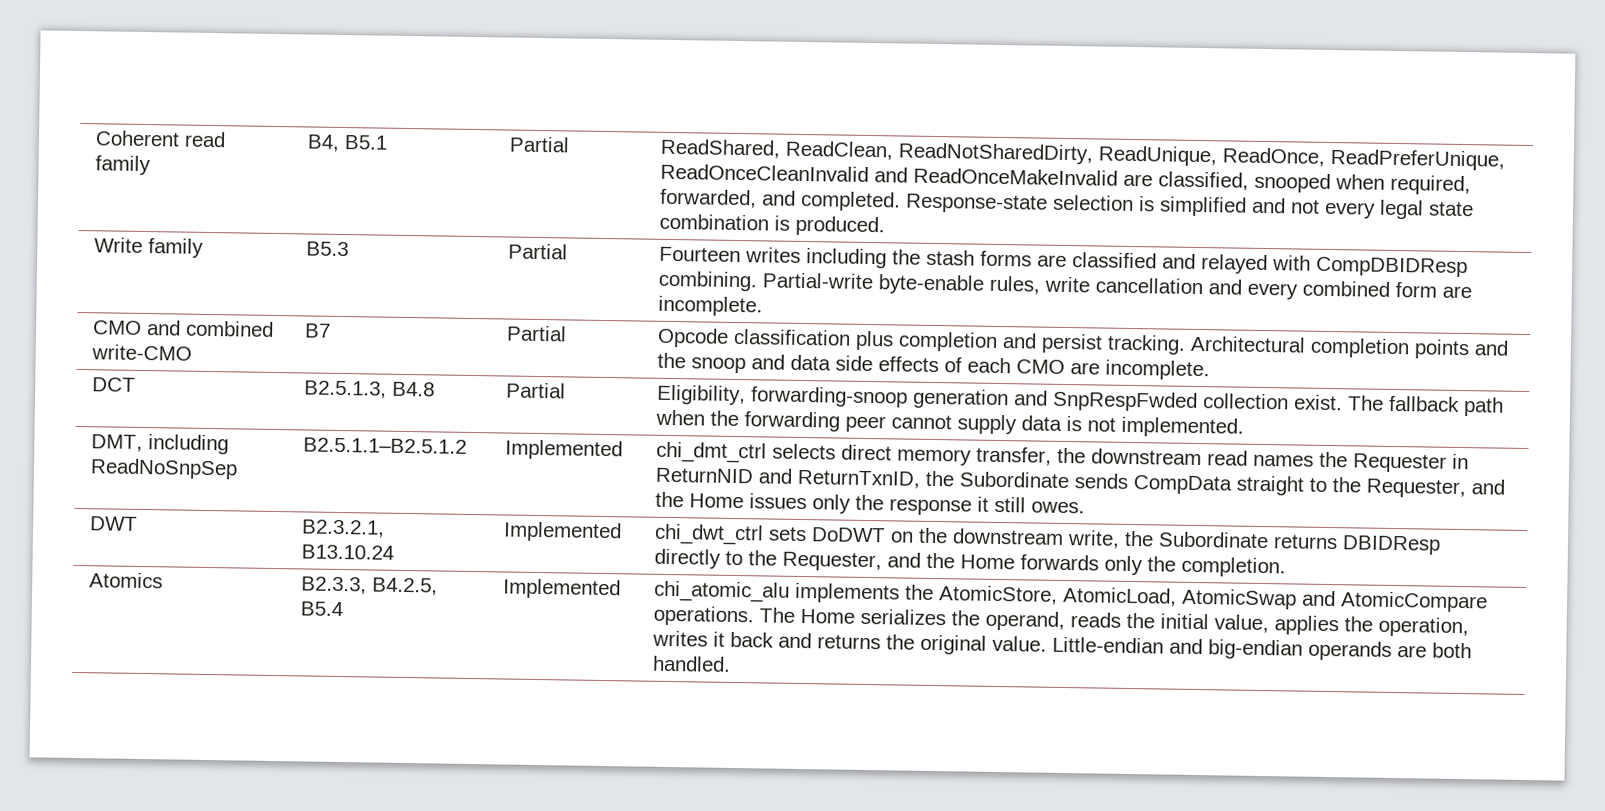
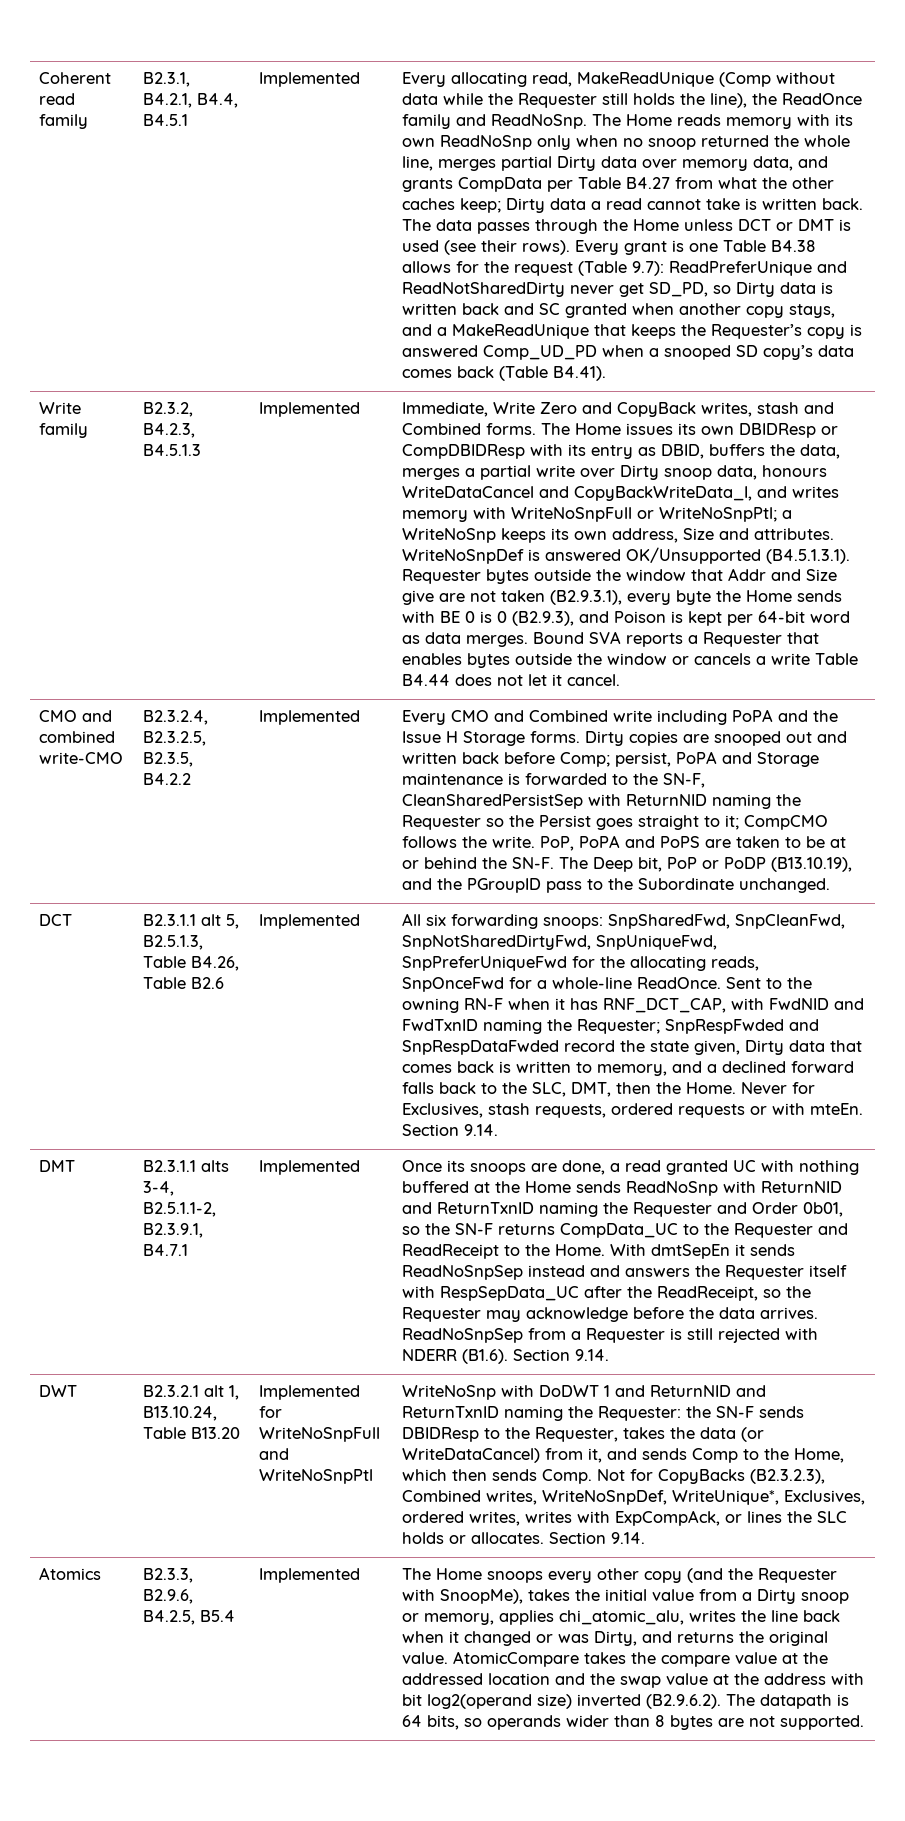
[307,134,389,152] [509,136,571,153] [660,138,1506,171] [660,163,1472,196] [660,188,1475,220] [659,213,886,237] [94,237,205,258] [306,241,350,257] [508,243,569,260] [659,246,1469,278] [658,270,1473,300] [658,295,764,317] [93,320,275,337] [91,344,193,361] [304,323,332,338] [506,325,568,342] [657,327,1510,360] [657,352,1211,381] [92,377,137,392] [304,380,436,399] [506,382,567,399] [657,384,1505,417] [655,409,1245,438] [91,434,230,455] [90,458,239,480] [303,437,468,454] [505,439,624,461] [656,441,1470,473] [655,467,1506,499] [655,491,1086,516] [90,516,139,531] [301,519,386,538] [301,544,395,560] [503,521,623,543] [654,523,1442,555] [654,548,1287,578] B4, B5.1 | Partial | ReadShared, ReadClean, ReadNotSharedDirty, ReadUnique, ReadOnce, ReadPreferUnique, ReadOnceCleanInvalid and ReadOnceMakeInvalid are classified, snooped when required, forwarded, and completed. Response-state selection is simplified and not every legal state combination is produced. // Write family | B5.3 | Partial | Fourteen writes including the stash forms are classified and relayed with CompDBIDResp combining. Partial-write byte-enable rules, write cancellation and every combined form are incomplete. // CMO and combined write-CMO | B7 | Partial | Opcode classification plus completion and persist tracking. Architectural completion points and the snoop and data side effects of each CMO are incomplete. // DCT | B2.5.1.3, B4.8 | Partial | Eligibility, forwarding-snoop generation and SnpRespFwded collection exist. The fallback path when the forwarding peer cannot supply data is not implemented. // DMT, including ReadNoSnpSep | B2.5.1.1–B2.5.1.2 | Implemented | chi_dmt_ctrl selects direct memory transfer, the downstream read names the Requester in ReturnNID and ReturnTxnID, the Subordinate sends CompData straight to the Requester, and the Home issues only the response it still owes. // DWT | B2.3.2.1, B13.10.24 | Implemented | chi_dwt_ctrl sets DoDWT on the downstream write, the Subordinate returns DBIDResp directly to the Requester, and the Home forwards only the completion. -> [143,72,191,87] [143,93,239,108] [143,114,189,126] [259,72,361,87] [402,72,836,87] [402,93,863,108] [402,114,854,129] [402,135,851,150] [402,156,829,171] [402,177,835,192] [402,198,864,213] [402,219,852,234] [402,240,817,255] [402,261,848,276] [402,282,834,297] [402,303,836,318] [402,324,863,339] [402,345,855,360] [402,366,607,381] [39,402,82,414] [39,423,89,438] [143,402,194,417] [143,423,196,438] [143,444,202,456] [259,402,361,417] [402,402,835,417] [402,423,839,438] [402,444,841,459] [402,465,828,480] [402,486,840,501] [402,507,793,522] [402,528,835,543] [402,547,851,564] [402,568,838,584] [402,590,843,605] [402,611,851,626] [402,631,820,647] [402,653,859,668] [402,674,621,686] [39,710,113,722] [39,731,116,743] [39,752,124,764] [143,710,209,725] [143,731,207,746] [143,752,194,767] [143,773,192,785] [259,710,361,725] [402,709,839,725] [402,731,848,746] [402,751,820,767] [402,773,706,788] [402,794,802,809] [402,815,829,830] [402,835,847,851] [402,857,853,872] [402,878,831,893] [39,914,73,926] [143,914,240,929] [143,935,204,950] [143,956,240,971] [143,977,225,989] [259,914,361,929] [402,913,846,929] [402,935,718,950] [402,956,760,971] [402,977,813,992] [402,997,865,1013] [402,1019,820,1034] [402,1040,863,1055] [402,1061,855,1076] [402,1082,816,1097] [402,1103,864,1118] [402,1124,499,1136] [39,1160,76,1172] [143,1160,230,1172] [143,1181,175,1196] [143,1202,217,1217] [143,1223,204,1238] [143,1244,189,1256] [259,1160,361,1175] [402,1160,860,1175] [402,1181,843,1196] [402,1202,844,1217] [402,1223,849,1238] [402,1244,796,1259] [402,1265,848,1280] [402,1286,812,1301] [402,1307,819,1322] [402,1328,819,1343] [402,1349,610,1364] [39,1385,78,1397] [143,1385,240,1400] [143,1406,218,1421] [143,1427,241,1439] [259,1385,361,1400] [259,1406,283,1418] [259,1427,381,1442] [259,1448,290,1460] [259,1469,374,1484] [402,1385,767,1400] [402,1406,805,1421] [402,1427,765,1442] [402,1448,845,1463] [402,1469,826,1484] [402,1490,866,1505] [402,1510,848,1526] [402,1532,646,1544] B2.3.1, B4.2.1, B4.4, B4.5.1 | Implemented | Every allocating read, MakeReadUnique (Comp without data while the Requester still holds the line), the ReadOnce family and ReadNoSnp. The Home reads memory with its own ReadNoSnp only when no snoop returned the whole line, merges partial Dirty data over memory data, and grants CompData per Table B4.27 from what the other caches keep; Dirty data a read cannot take is written back. The data passes through the Home unless DCT or DMT is used (see their rows). Every grant is one Table B4.38 allows for the request (Table 9.7): ReadPreferUnique and ReadNotSharedDirty never get SD_PD, so Dirty data is written back and SC granted when another copy stays, and a MakeReadUnique that keeps the Requester’s copy is answered Comp_UD_PD when a snooped SD copy’s data comes back (Table B4.41). // Write family | B2.3.2, B4.2.3, B4.5.1.3 | Implemented | Immediate, Write Zero and CopyBack writes, stash and Combined forms. The Home issues its own DBIDResp or CompDBIDResp with its entry as DBID, buffers the data, merges a partial write over Dirty snoop data, honours WriteDataCancel and CopyBackWriteData_I, and writes memory with WriteNoSnpFull or WriteNoSnpPtl; a WriteNoSnp keeps its own address, Size and attributes. WriteNoSnpDef is answered OK/Unsupported (B4.5.1.3.1). Requester bytes outside the window that Addr and Size give are not taken (B2.9.3.1), every byte the Home sends with BE 0 is 0 (B2.9.3), and Poison is kept per 64-bit word as data merges. Bound SVA reports a Requester that enables bytes outside the window or cancels a write Table B4.44 does not let it cancel. // CMO and combined write-CMO | B2.3.2.4, B2.3.2.5, B2.3.5, B4.2.2 | Implemented | Every CMO and Combined write including PoPA and the Issue H Storage forms. Dirty copies are snooped out and written back before Comp; persist, PoPA and Storage maintenance is forwarded to the SN-F, CleanSharedPersistSep with ReturnNID naming the Requester so the Persist goes straight to it; CompCMO follows the write. PoP, PoPA and PoPS are taken to be at or behind the SN-F. The Deep bit, PoP or PoDP (B13.10.19), and the PGroupID pass to the Subordinate unchanged. // DCT | B2.3.1.1 alt 5, B2.5.1.3, Table B4.26, Table B2.6 | Implemented | All six forwarding snoops: SnpSharedFwd, SnpCleanFwd, SnpNotSharedDirtyFwd, SnpUniqueFwd, SnpPreferUniqueFwd for the allocating reads, SnpOnceFwd for a whole-line ReadOnce. Sent to the owning RN-F when it has RNF_DCT_CAP, with FwdNID and FwdTxnID naming the Requester; SnpRespFwded and SnpRespDataFwded record the state given, Dirty data that comes back is written to memory, and a declined forward falls back to the SLC, DMT, then the Home. Never for Exclusives, stash requests, ordered requests or with mteEn. Section 9.14. // DMT | B2.3.1.1 alts 3-4, B2.5.1.1-2, B2.3.9.1, B4.7.1 | Implemented | Once its snoops are done, a read granted UC with nothing buffered at the Home sends ReadNoSnp with ReturnNID and ReturnTxnID naming the Requester and Order 0b01, so the SN-F returns CompData_UC to the Requester and ReadReceipt to the Home. With dmtSepEn it sends ReadNoSnpSep instead and answers the Requester itself with RespSepData_UC after the ReadReceipt, so the Requester may acknowledge before the data arrives. ReadNoSnpSep from a Requester is still rejected with NDERR (B1.6). Section 9.14. // DWT | B2.3.2.1 alt 1, B13.10.24, Table B13.20 | Implemented for WriteNoSnpFull and WriteNoSnpPtl | WriteNoSnp with DoDWT 1 and ReturnNID and ReturnTxnID naming the Requester: the SN-F sends DBIDResp to the Requester, takes the data (or WriteDataCancel) from it, and sends Comp to the Home, which then sends Comp. Not for CopyBacks (B2.3.2.3), Combined writes, WriteNoSnpDef, WriteUnique*, Exclusives, ordered writes, writes with ExpCompAck, or lines the SLC holds or allocates. Section 9.14.
(368, 585) none -> [143,1589,194,1604] B2.9.6,
[654,580,1489,613] [653,605,1470,638] [652,630,775,648] chi_atomic_alu implements the AtomicStore, AtomicLoad, AtomicSwap and AtomicCompare operations. The Home serializes the operand, reads the initial value, applies the operation, writes it back -> [402,1568,838,1583] [402,1589,850,1604] [402,1610,841,1625] [402,1631,638,1646] The Home snoops every other copy (and the Requester with SnoopMe), takes the initial value from a Dirty snoop or memory, applies chi_atomic_alu, writes the line back when it changed or was Dirty,
[1052,636,1473,661] [652,655,732,672] Little-endian and big-endian operands are both handled. -> [453,1651,829,1667] [402,1673,865,1688] [402,1694,850,1709] [402,1715,865,1730] AtomicCompare takes the compare value at the addressed location and the swap value at the address with bit log2(operand size) inverted (B2.9.6.2). The datapath is 64 bits, so operands wider than 8 bytes are not supported.

